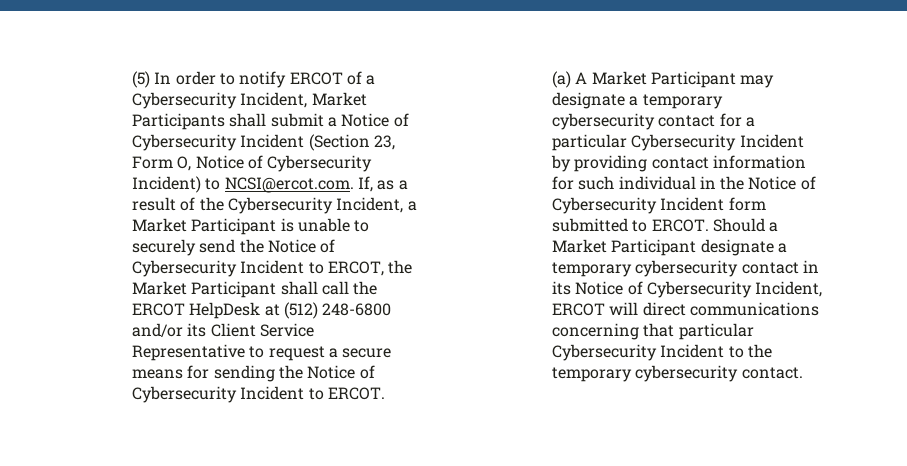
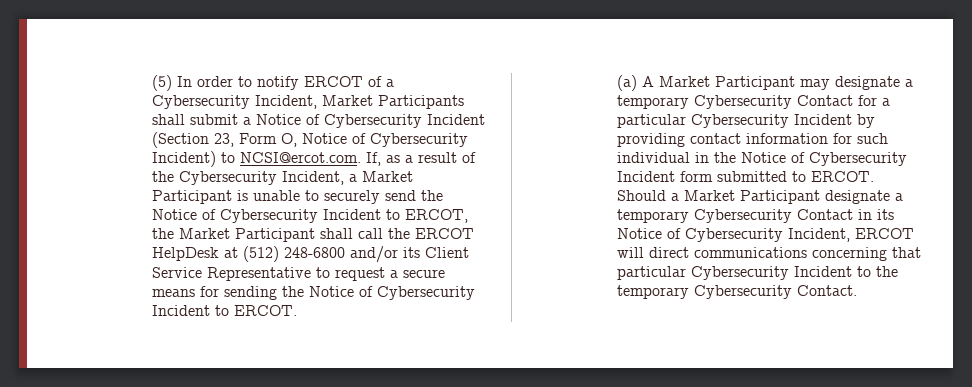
[551,113,716,130] cybersecurity contact -> [693,95,853,109] Cybersecurity Contact
[635,260,799,277] cybersecurity contact -> [693,209,853,223] Cybersecurity Contact
[635,365,803,382] cybersecurity contact. -> [693,285,857,299] Cybersecurity Contact.

